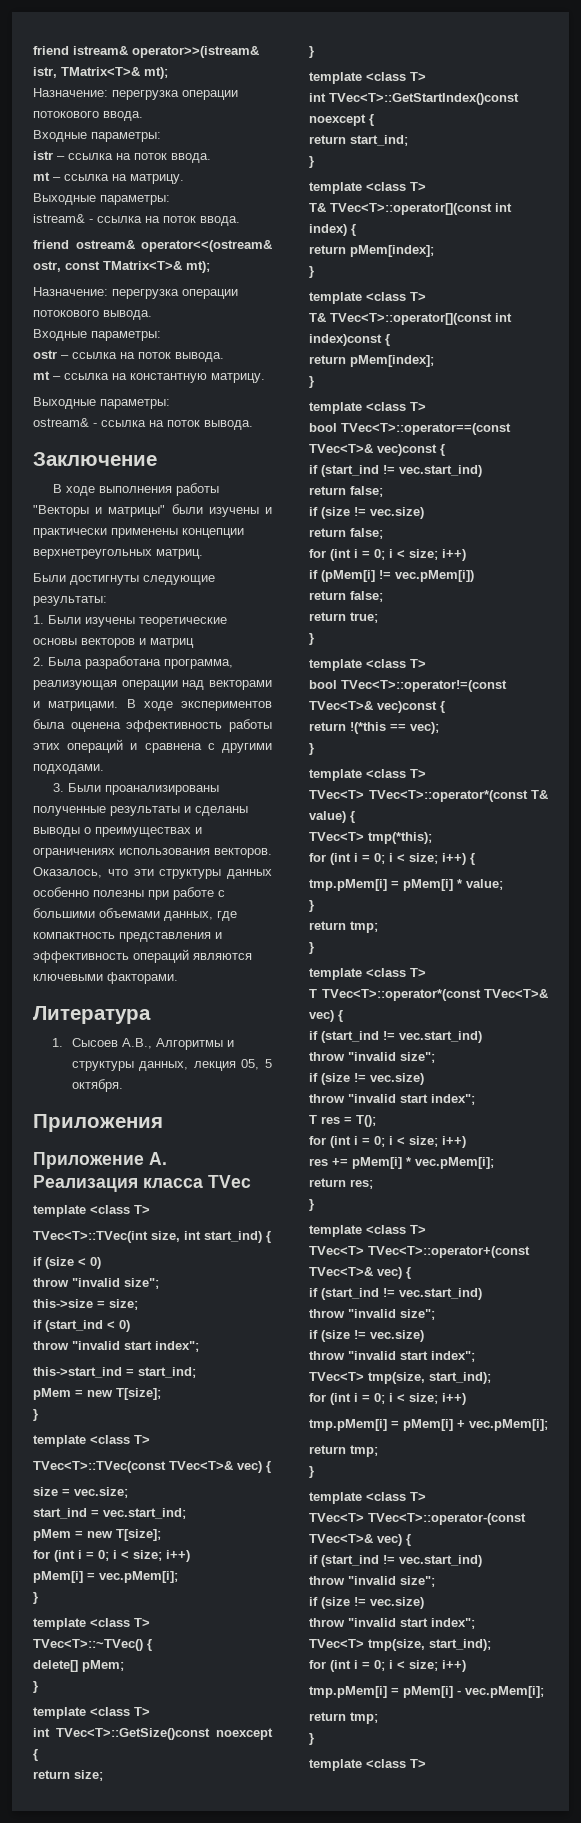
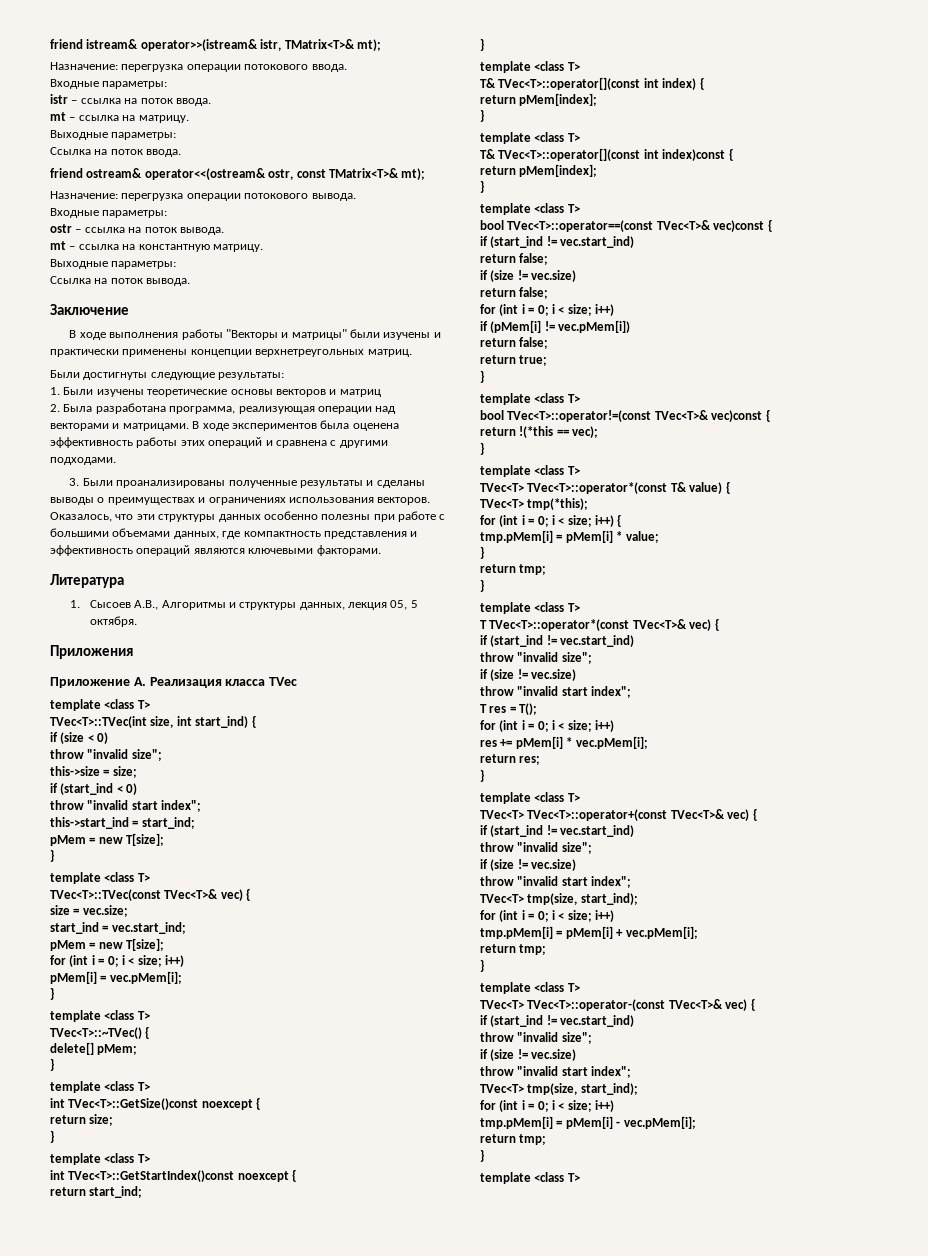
[33,214,142,223] istream& - ссылка -> [50,147,91,155] Ссылка
[33,418,146,427] ostream& - ссылка -> [50,276,91,284] Ссылка

